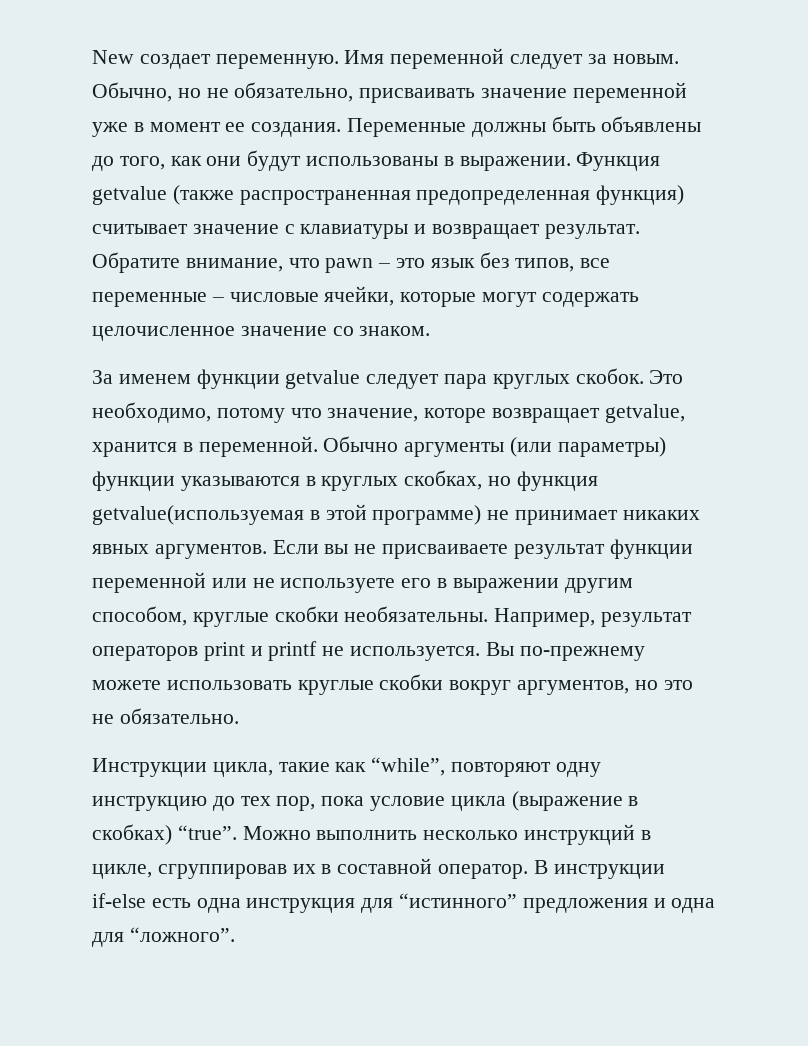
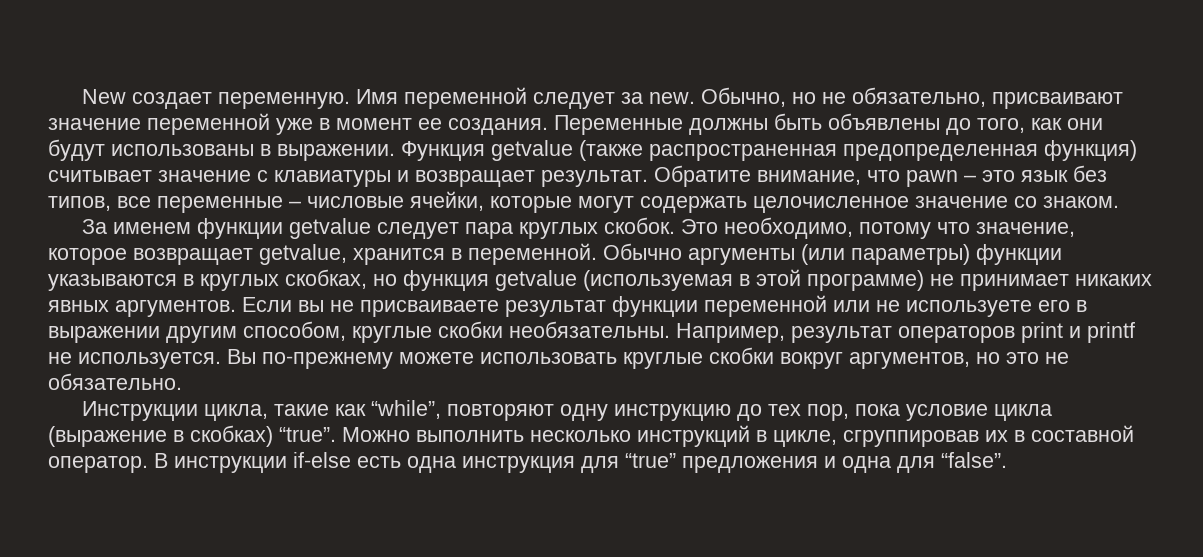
[612,54,679,64] новым. -> [649,92,696,104] new.
[359,88,476,103] присваивать -> [992,92,1124,109] присваивают
[424,408,487,423] которе -> [48,248,127,265] которое
[92,505,304,525] getvalue(используемая -> [495,270,733,291] getvalue (используемая
[399,893,518,908] “истинного” -> [625,453,676,468] “true”
[129,927,235,942] “ложного”. -> [941,452,1007,468] “false”.

